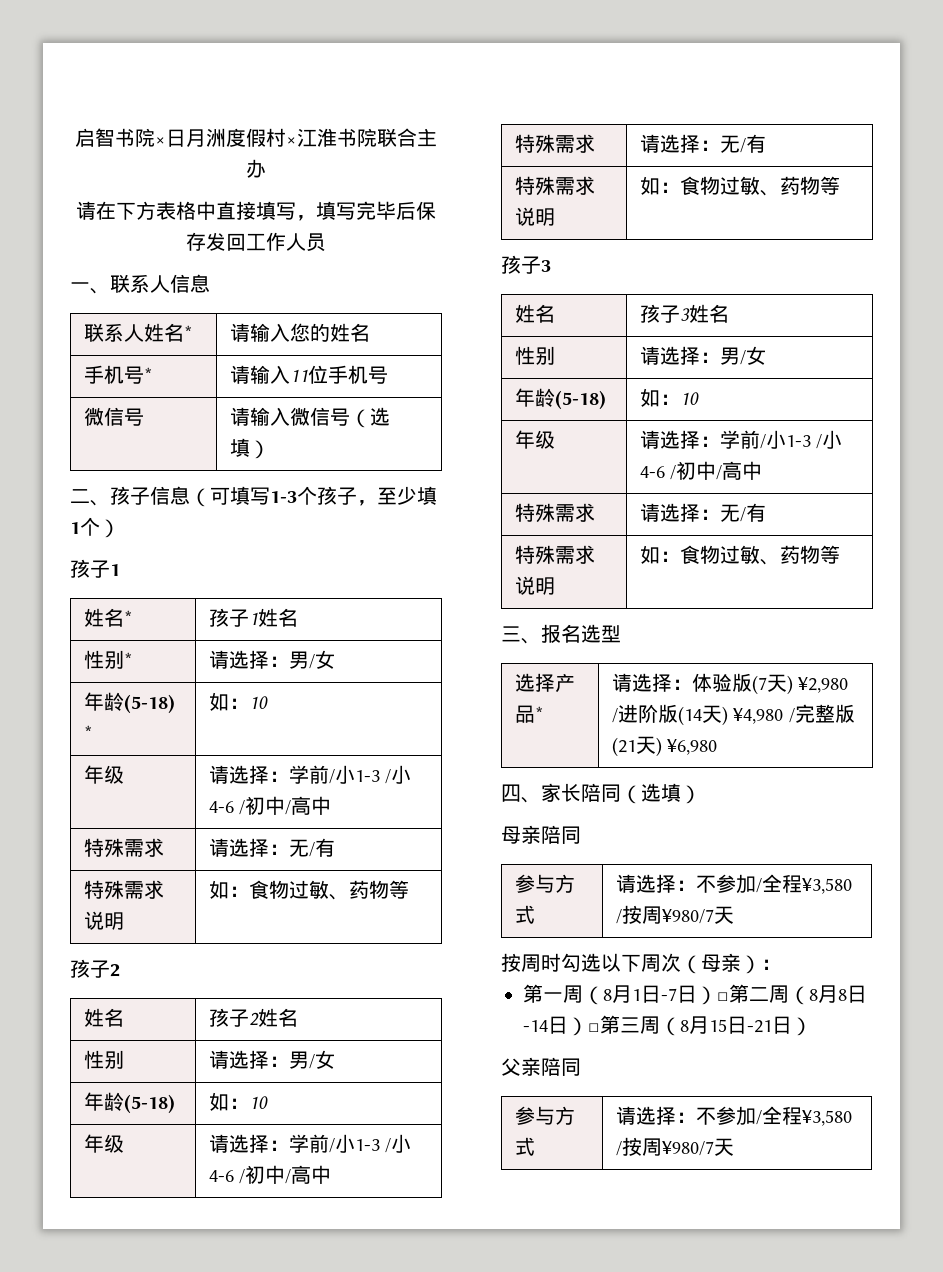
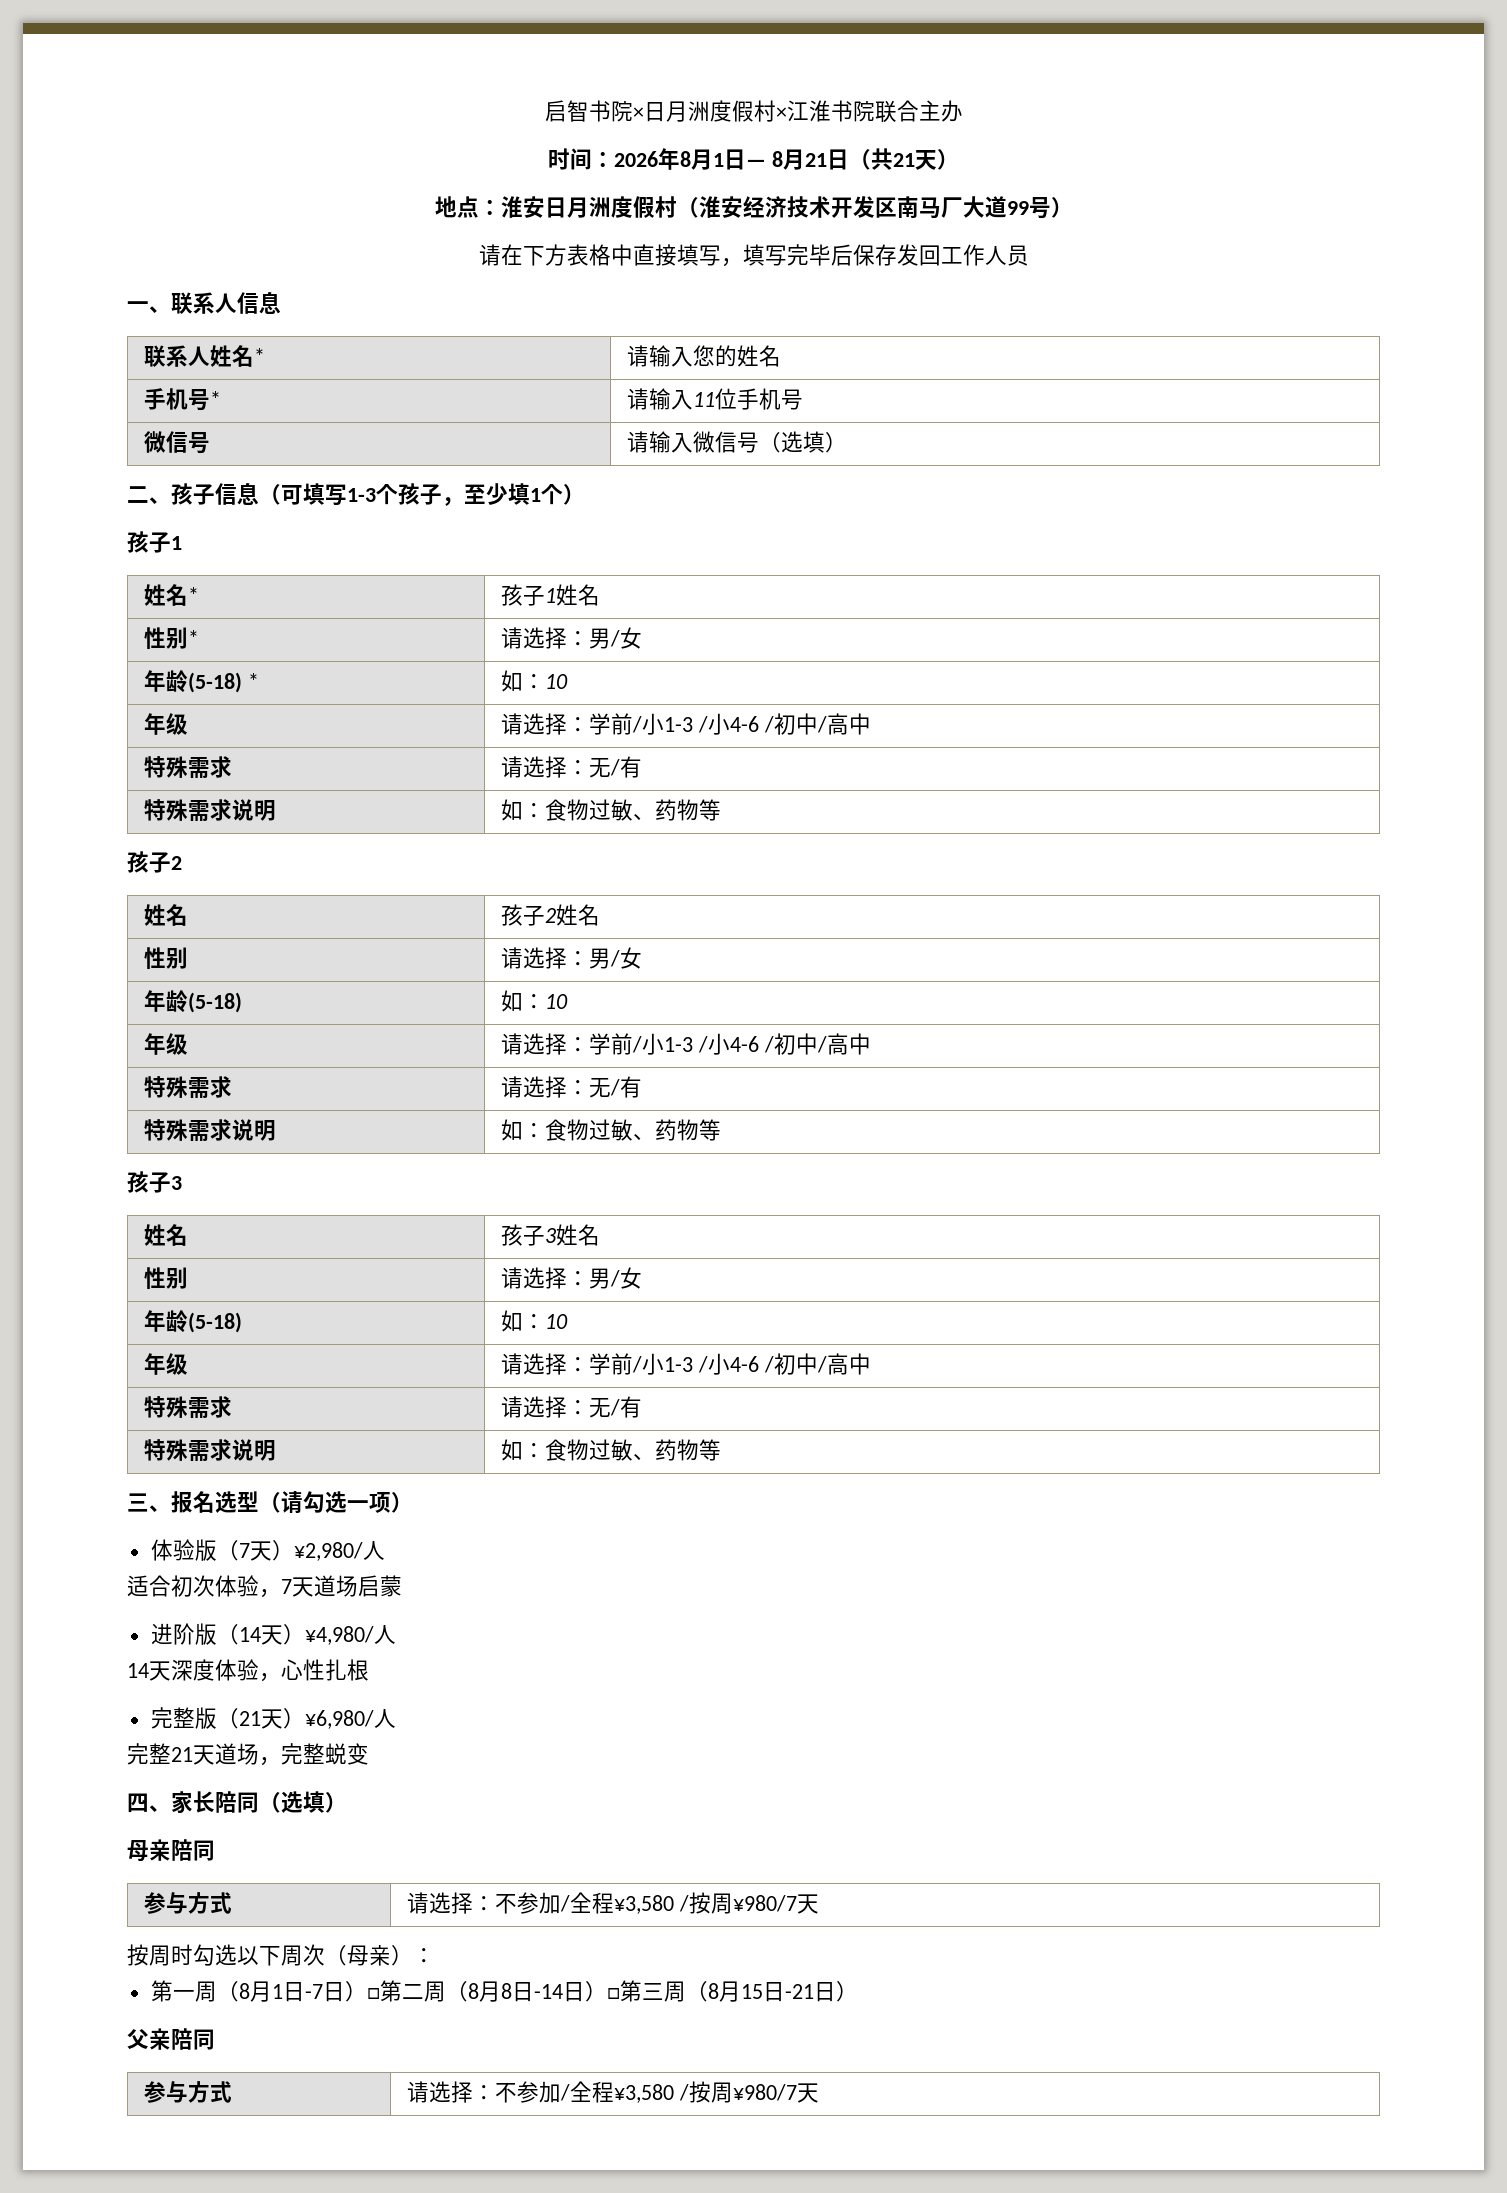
(266, 168) none -> [548,148,959,170] [434,196,1073,219] // 时间：2026年8月1日— 8月21日（共21天） // 地点：淮安日月洲度假村（淮安经济技术开发区南马厂大道99号）
[514,673,575,692] [514,705,544,723] [611,673,849,695] [611,704,855,726] [611,736,718,757] // 选择产品* | 请选择：体验版(7天) ¥2,980 /进阶版(14天) ¥4,980 /完整版(21天) ¥6,980 -> [259,1491,413,1514] [150,1539,385,1561] [127,1575,402,1598] [150,1623,396,1645] [127,1659,369,1682] [150,1707,396,1729] [127,1743,369,1766] （请勾选一项） // 体验版（7天）¥2,980/人 // 适合初次体验，7天道场启蒙 // 进阶版（14天）¥4,980/人 // 14天深度体验，心性扎根 // 完整版（21天）¥6,980/人 // 完整21天道场，完整蜕变

